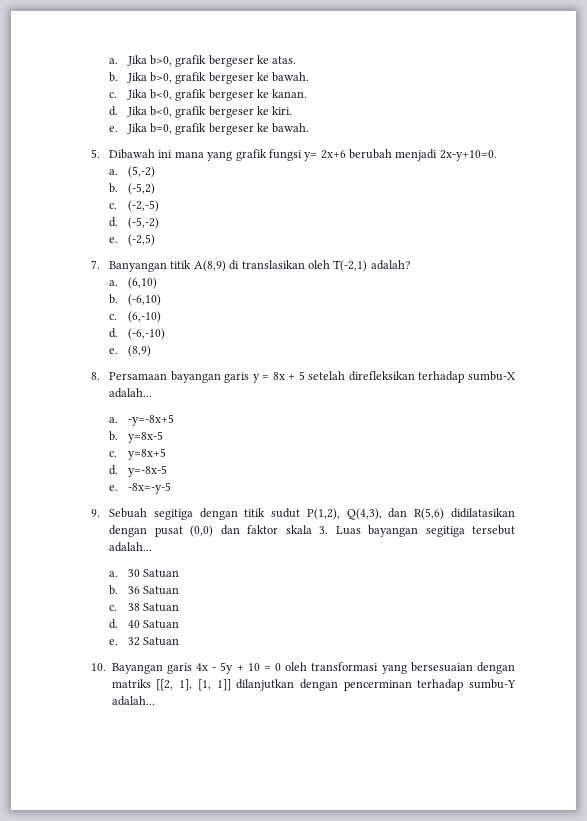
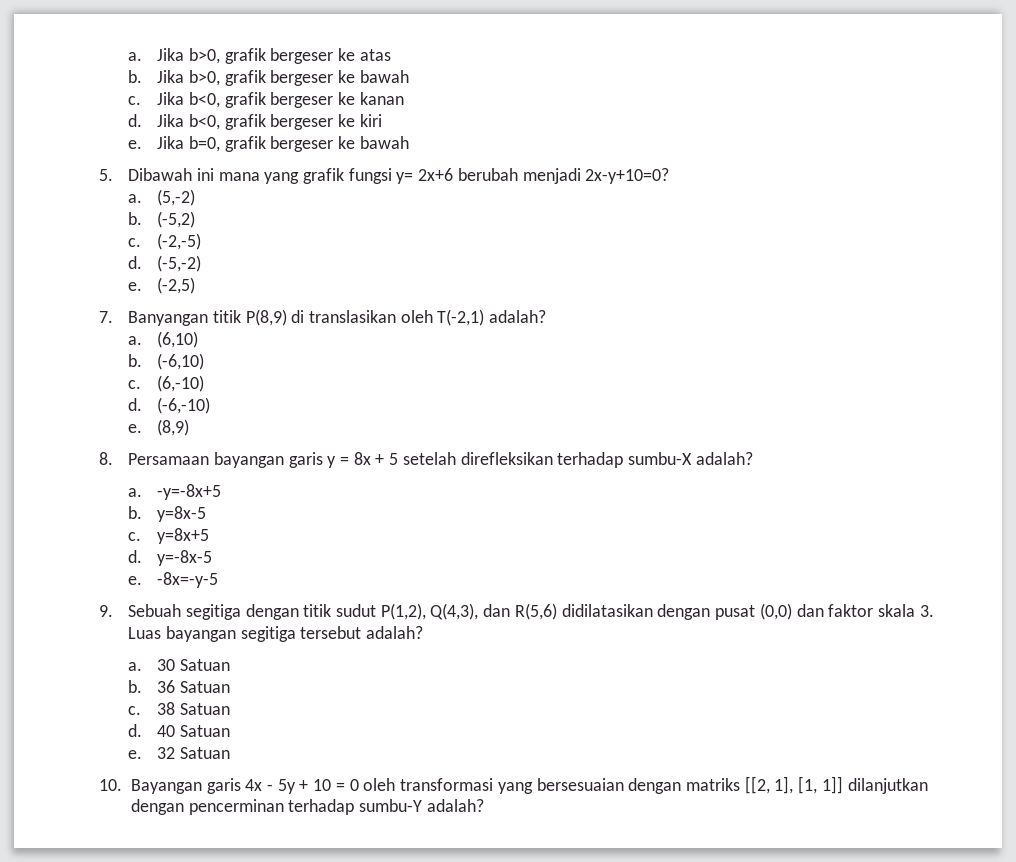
[272,56,297,64] atas. -> [359,49,391,61] atas
[272,72,310,82] bawah. -> [359,70,409,83] bawah
[272,89,308,98] kanan. -> [359,92,404,105] kanan
[272,106,293,115] kiri. -> [359,114,382,127] kiri
[272,123,310,133] bawah. -> [359,136,409,149] bawah
[439,150,497,161] 2x-y+10=0. -> [585,168,670,184] 2x-y+10=0?
[193,260,226,272] A(8,9) -> [245,309,287,326] P(8,9)
[109,388,153,398] adalah... -> [695,452,753,465] adalah?
[109,542,153,552] adalah... -> [366,626,424,639] adalah?
[111,696,155,706] adalah... -> [426,799,484,812] adalah?

